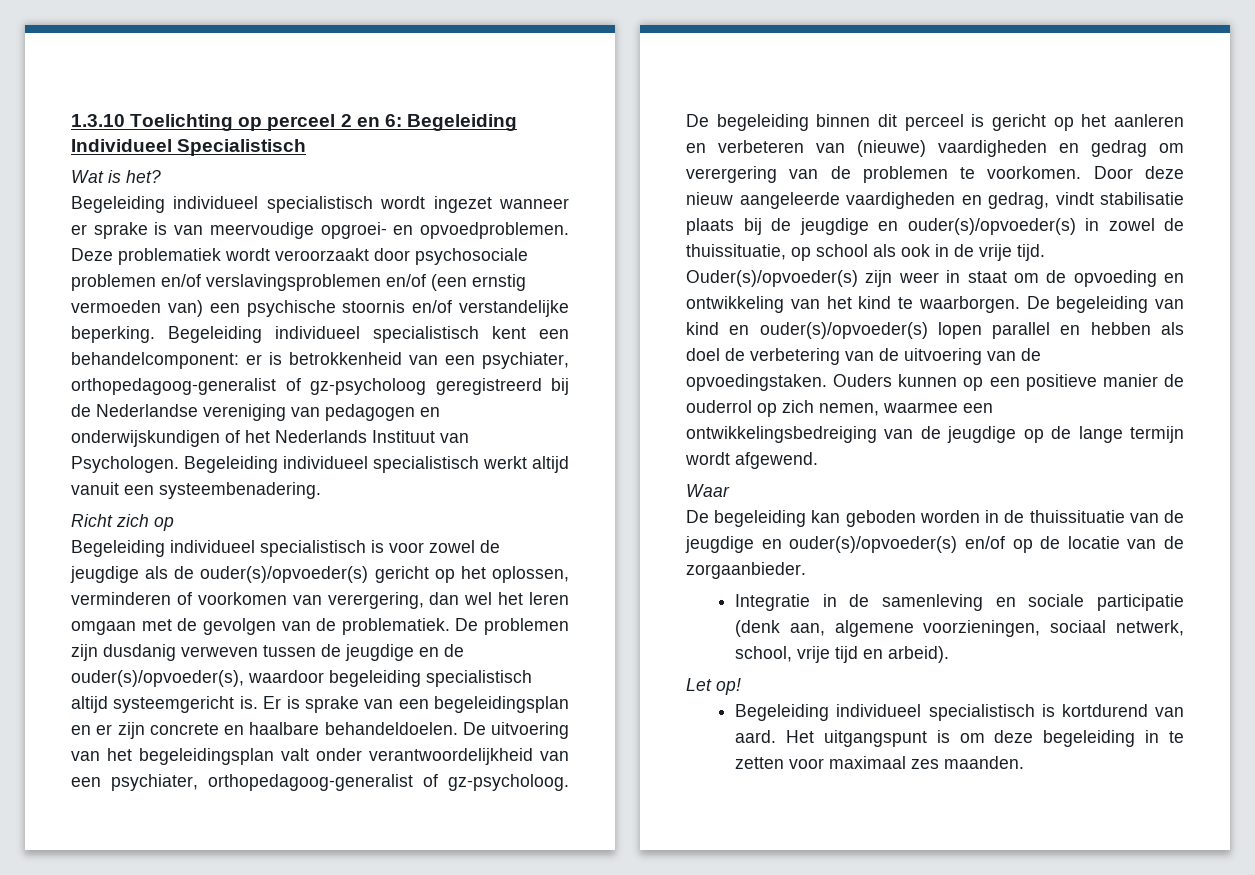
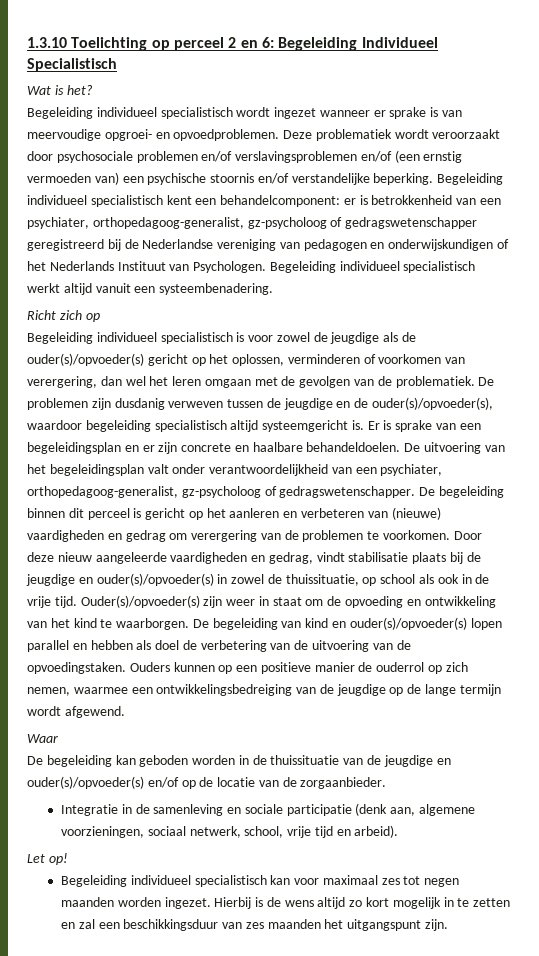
[71,378,426,395] orthopedagoog-generalist of gz-psycholoog -> [92,217,478,229] orthopedagoog-generalist, gz-psycholoog of gedragswetenschapper
[208,774,569,791] orthopedagoog-generalist of gz-psycholoog. -> [27,486,416,498] orthopedagoog-generalist, gz-psycholoog of gedragswetenschapper.
[1041,704,1184,717] [735,730,1184,747] [735,756,1025,769] is kortdurend van aard. Het uitgangspunt is om deze begeleiding in te zetten voor maximaal zes maanden. -> [270,875,460,887] [60,897,511,909] [60,919,449,931] kan voor maximaal zes tot negen maanden worden ingezet. Hierbij is de wens altijd zo kort mogelijk in te zetten en zal een beschikkingsduur van zes maanden het uitgangspunt zijn.

